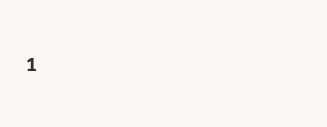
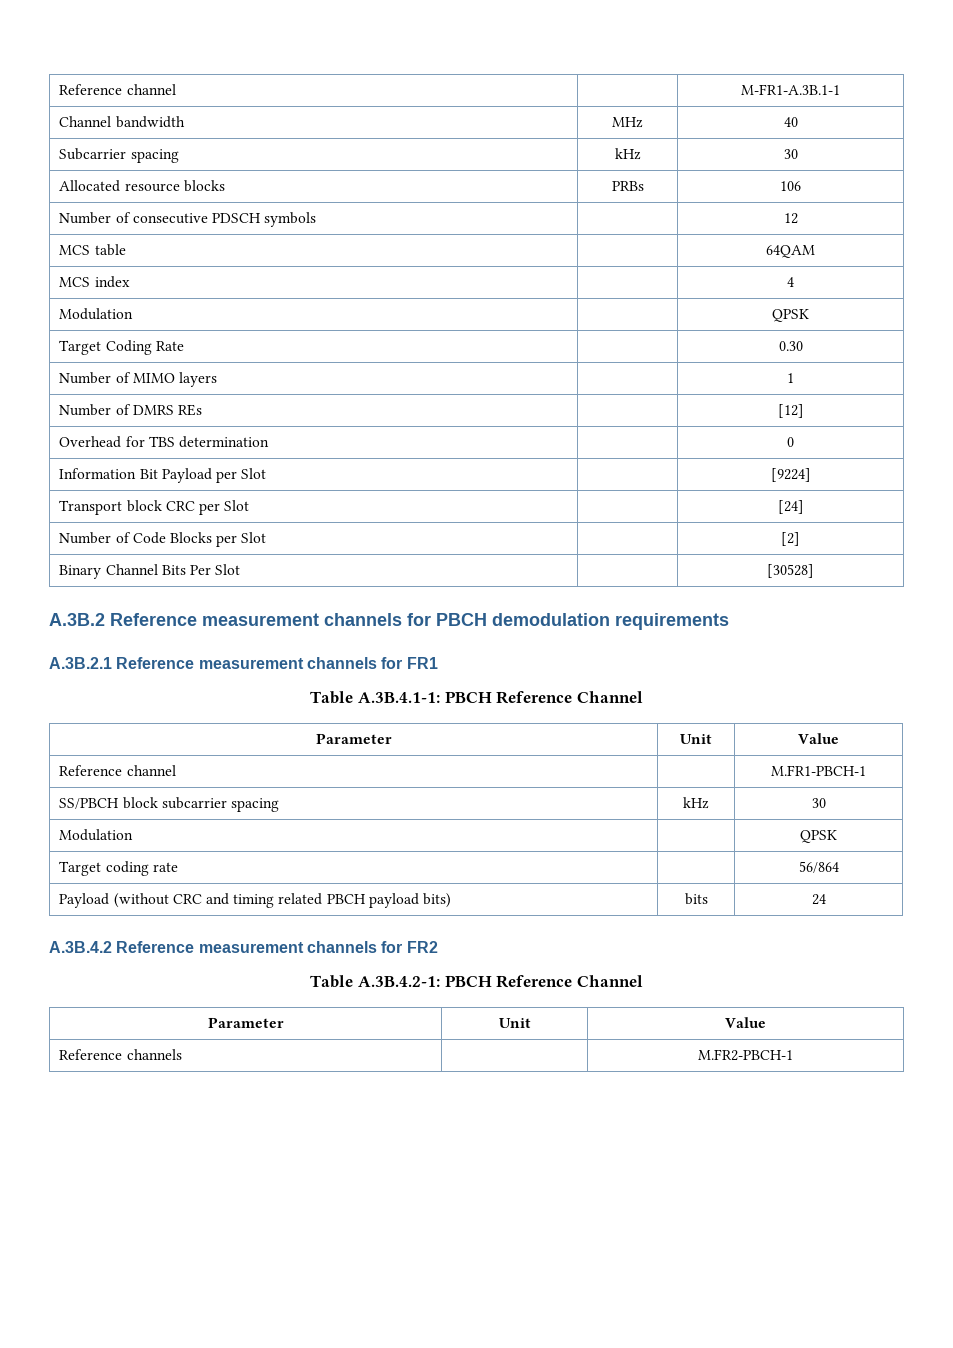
[26,58,37,71] 1 -> [59,84,176,95] [741,84,840,95] [59,116,185,128] [612,117,643,128] [783,117,798,127] [59,148,179,163] [614,148,641,160] [783,149,798,159] [59,180,225,192] [611,181,644,191] [780,181,801,191] [59,212,317,227] [783,213,798,224] [59,244,126,256] [766,245,815,258] [59,276,130,288] [787,277,794,287] [59,308,134,320] [772,309,809,322] [59,340,184,355] [778,341,803,351] [59,372,218,387] [787,373,794,383] [59,404,203,416] [777,404,804,418] [59,436,270,448] [787,437,794,447] [59,468,267,483] [770,468,811,482] [59,500,250,515] [777,500,804,514] [59,532,267,547] [781,532,800,546] [59,564,241,579] [767,564,814,578] [49,613,729,630] [49,657,438,669] [310,691,643,704] [315,733,392,744] [680,734,712,744] [798,733,839,744] [59,765,176,776] [771,765,866,776] [59,797,280,812] [683,797,709,809] [811,798,826,808] [59,829,134,841] [800,830,837,843] [59,861,178,876] [798,861,839,873] [59,893,451,908] [684,893,708,905] [811,894,826,905] [49,941,438,953] [310,975,643,988] [207,1017,284,1028] [498,1018,531,1028] [725,1017,766,1028] [59,1049,182,1060] [698,1049,793,1061] Reference channel | | M-FR1-A.3B.1-1 // Channel bandwidth | MHz | 40 // Subcarrier spacing | kHz | 30 // Allocated resource blocks | PRBs | 106 // Number of consecutive PDSCH symbols | | 12 // MCS table | | 64QAM // MCS index | | 4 // Modulation | | QPSK // Target Coding Rate | | 0.30 // Number of MIMO layers | | 1 // Number of DMRS REs | | [12] // Overhead for TBS determination | | 0 // Information Bit Payload per Slot | | [9224] // Transport block CRC per Slot | | [24] // Number of Code Blocks per Slot | | [2] // Binary Channel Bits Per Slot | | [30528] // A.3B.2 Reference measurement channels for PBCH demodulation requirements // A.3B.2.1 Reference measurement channels for FR1 // Table A.3B.4.1-1: PBCH Reference Channel // Parameter | Unit | Value // Reference channel | | M.FR1-PBCH-1 // SS/PBCH block subcarrier spacing | kHz | 30 // Modulation | | QPSK // Target coding rate | | 56/864 // Payload (without CRC and timing related PBCH payload bits) | bits | 24 // A.3B.4.2 Reference measurement channels for FR2 // Table A.3B.4.2-1: PBCH Reference Channel // Parameter | Unit | Value // Reference channels | | M.FR2-PBCH-1

